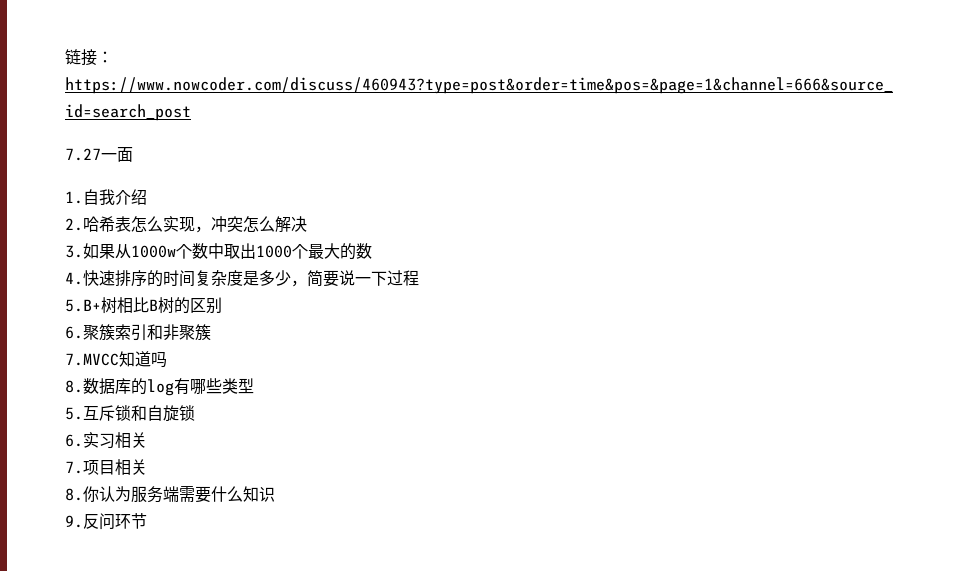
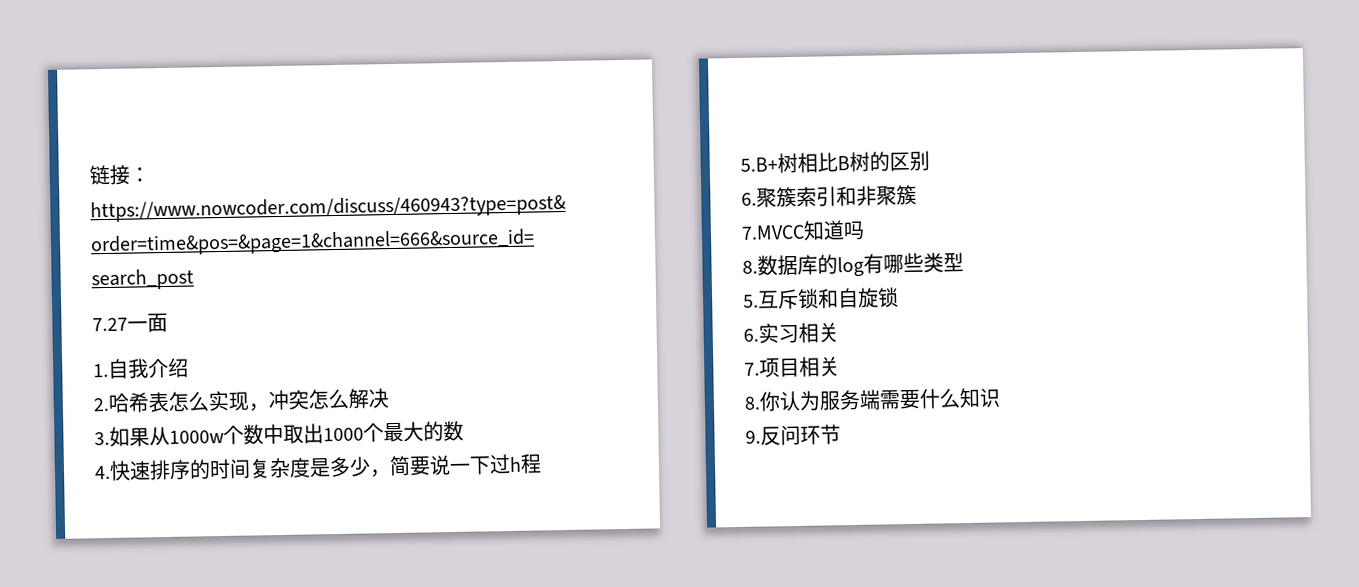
(403, 278) none -> [509,456,522,472] h

